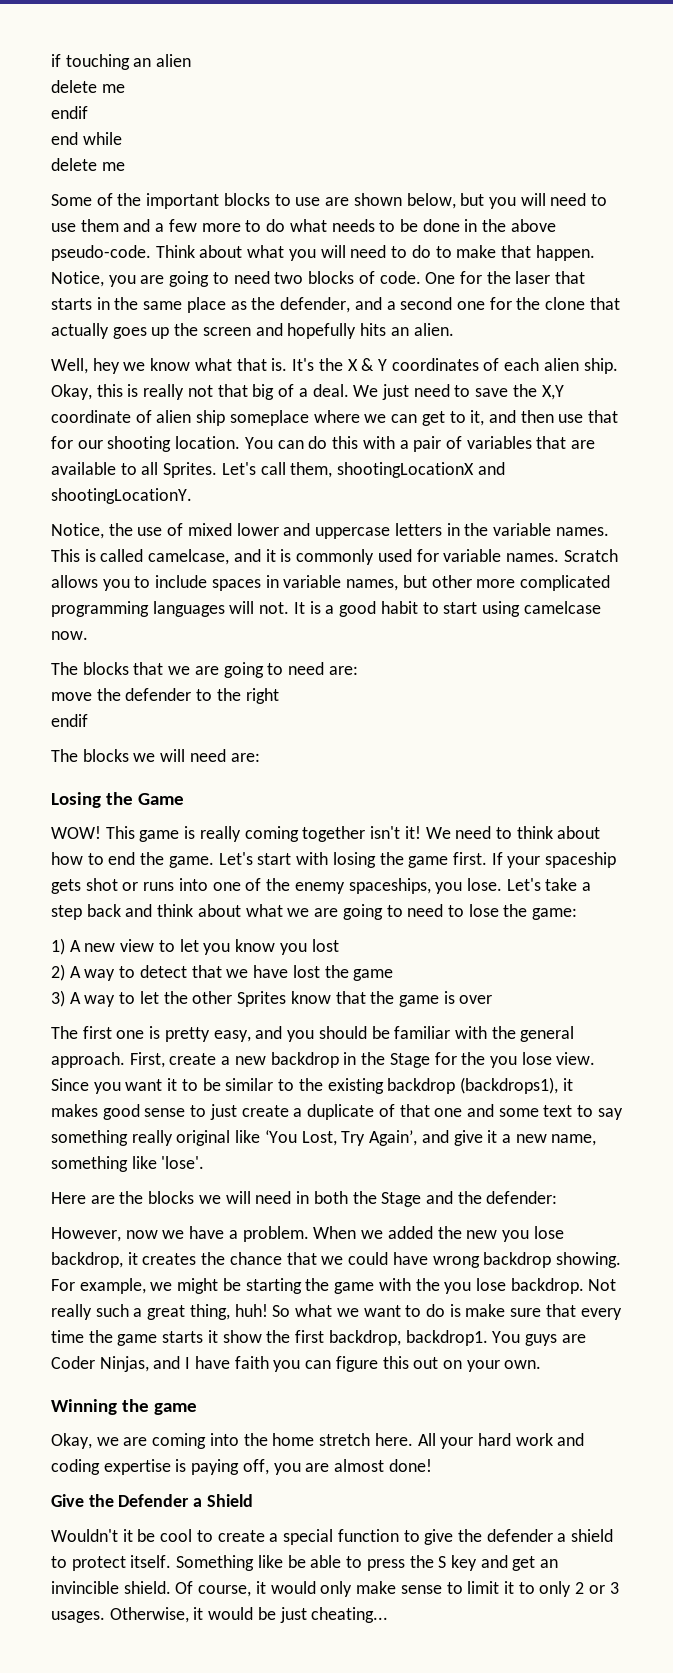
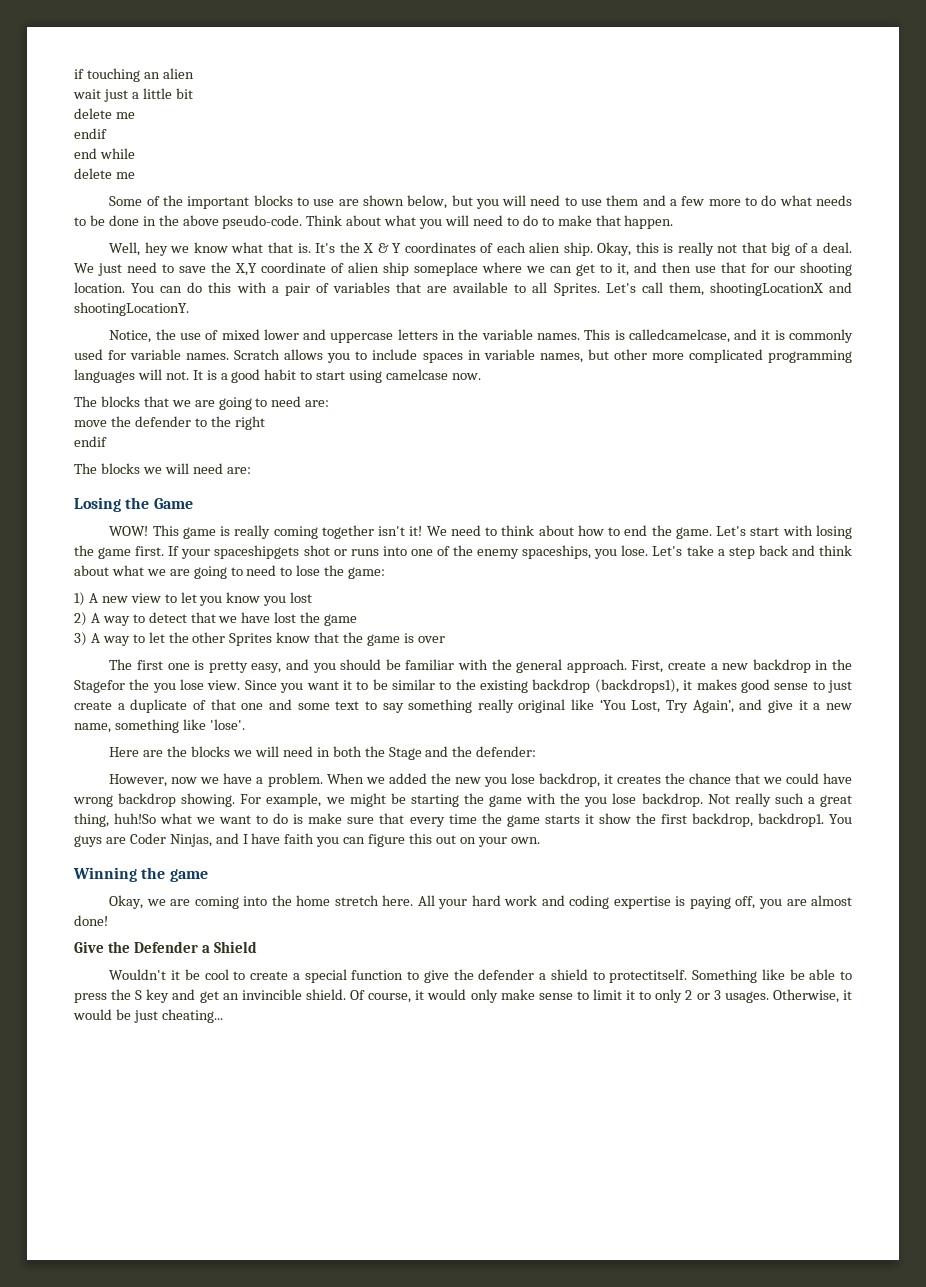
(192, 60) none -> [73,88,193,102] // wait just a little bit
[51,271,586,287] [51,297,620,313] [51,323,454,339] Notice, you are going to need two blocks of code. One for the laser that starts in the same place as the defender, and a second one for the clone that actually goes up the screen and hopefully hits an alien. -> (674, 222) none
[100,549,230,565] called camelcase, -> [628,329,730,343] calledcamelcase,
[545,852,617,868] [51,879,81,894] spaceship gets -> [214,545,300,559] spaceshipgets
[389,1052,457,1068] Stage for -> [74,680,125,693] Stagefor
[234,1304,291,1317] huh! So -> [114,813,157,824] huh!So
[71,1555,172,1571] protect itself. -> [609,969,688,983] protectitself.

